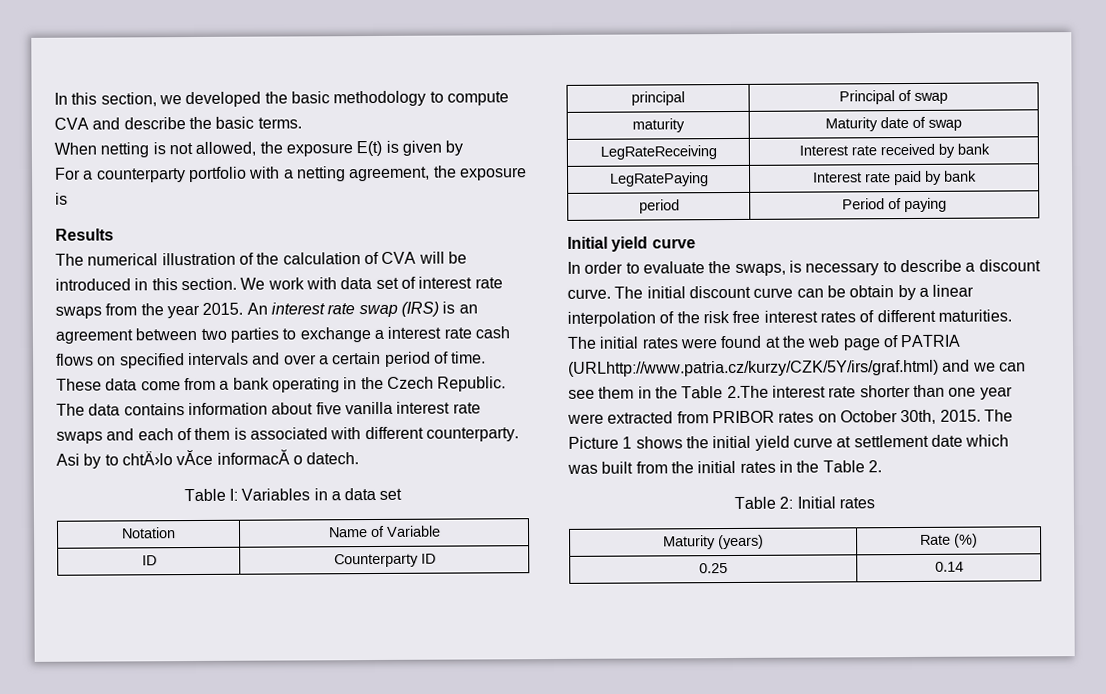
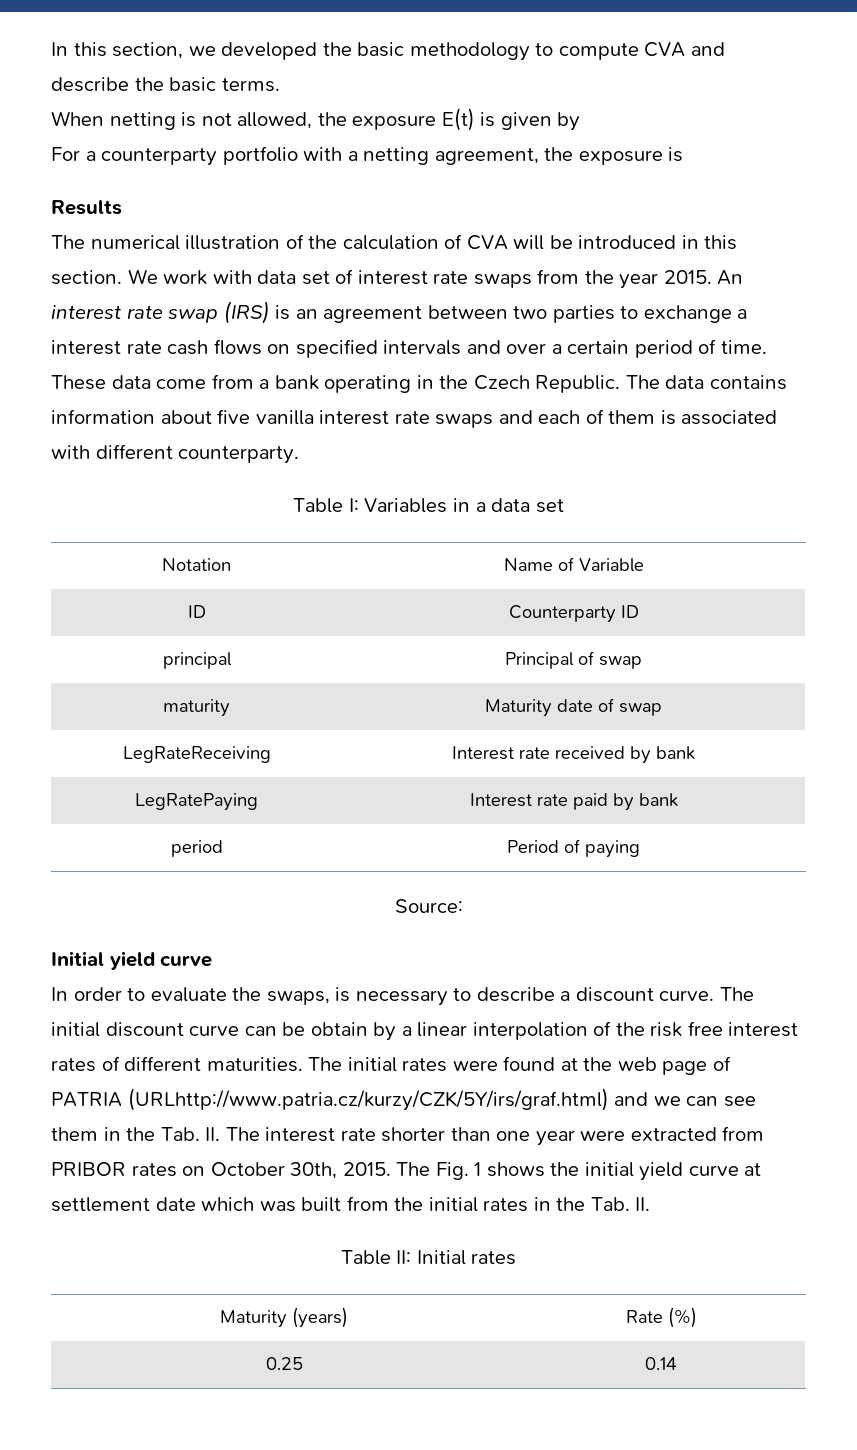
[56,449,360,469] Asi by to chtÄ›lo vĂce informacĂ o datech. -> (300, 455) none
(947, 205) none -> [394,899,463,913] // Source:
[681,385,769,399] Table 2.The -> [160,1127,260,1141] Tab. II. The
[568,436,619,449] Picture -> [435,1162,469,1180] Fig.
[822,460,882,473] [734,496,794,509] Table 2. // Table 2: -> [590,1197,651,1211] [340,1250,412,1265] Tab. II. // Table II:

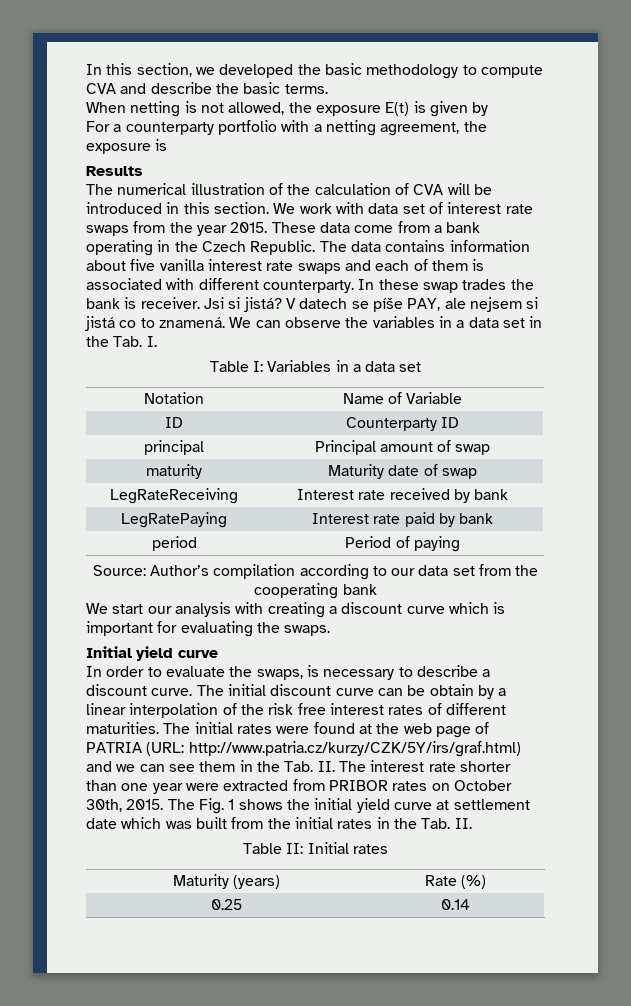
[717,270,744,285] [51,301,748,324] [51,339,767,358] An interest rate swap (IRS) is an agreement between two parties to exchange a interest rate cash flows on specified intervals and over a certain period of time. -> (268, 227) none
(300, 455) none -> [358,279,534,293] [86,297,539,312] [85,316,543,331] [86,336,157,347] In these swap trades the bank is receiver. Jsi si jistá? V datech se píše PAY, ale nejsem si jistá co to znamená. We can observe the variables in a data set in the Tab. I.
(573, 660) none -> [379,442,433,452] amount
(463, 906) none -> [149,564,539,580] [254,583,377,599] [86,602,506,618] [86,621,331,637] Author’s compilation according to our data set from the cooperating bank // We start our analysis with creating a discount curve which is important for evaluating the swaps.
[127,1088,609,1111] (URLhttp://www.patria.cz/kurzy/CZK/5Y/irs/graf.html) -> [146,741,521,757] (URL: http://www.patria.cz/kurzy/CZK/5Y/irs/graf.html)

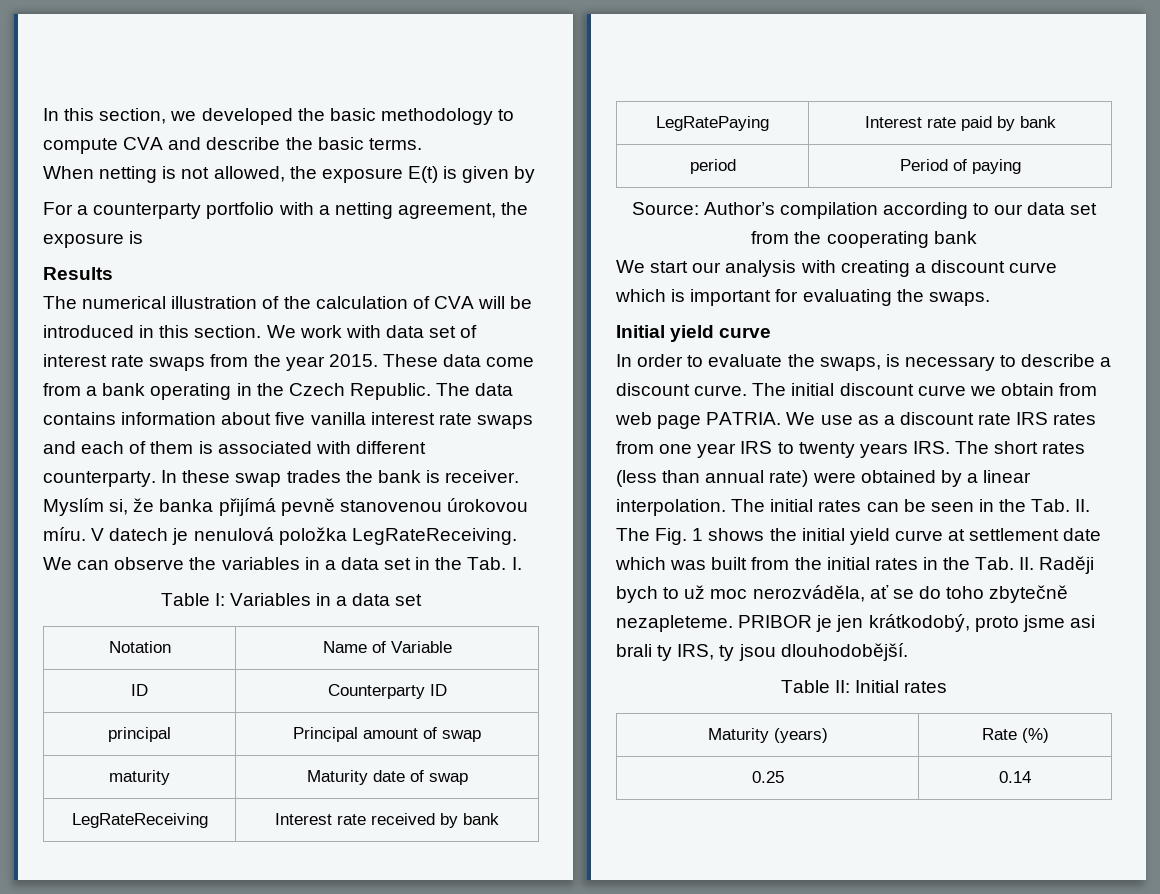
[203,297,539,312] [85,316,225,331] Jsi si jistá? V datech se píše PAY, ale nejsem si jistá co to znamená. -> [43,498,528,516] [43,527,517,545] Myslím si, že banka přijímá pevně stanovenou úrokovou míru. V datech je nenulová položka LegRateReceiving.
[377,684,507,699] [86,703,506,718] [86,722,490,738] [86,741,521,757] [86,761,236,772] can be obtain by a linear interpolation of the risk free interest rates of different maturities. The initial rates were found at the web page of PATRIA (URL: http://www.patria.cz/kurzy/CZK/5Y/irs/graf.html) and we can see them -> [969,383,1098,396] [615,412,1097,429] [616,441,1086,458] [616,470,1032,487] [616,499,974,516] we obtain from web page PATRIA. We use as a discount rate IRS rates from one year IRS to twenty years IRS. The short rates (less than annual rate) were obtained by a linear interpolation. The initial rates can be seen
[370,760,511,772] [86,779,512,794] [86,799,195,812] interest rate shorter than one year were extracted from PRIBOR rates on October 30th, 2015. The -> (650, 534) none
(472, 823) none -> [1039,556,1095,574] [616,585,1069,603] [616,614,1095,632] [616,643,908,661] Raději bych to už moc nerozváděla, ať se do toho zbytečně nezapleteme. PRIBOR je jen krátkodobý, proto jsme asi brali ty IRS, ty jsou dlouhodobější.

